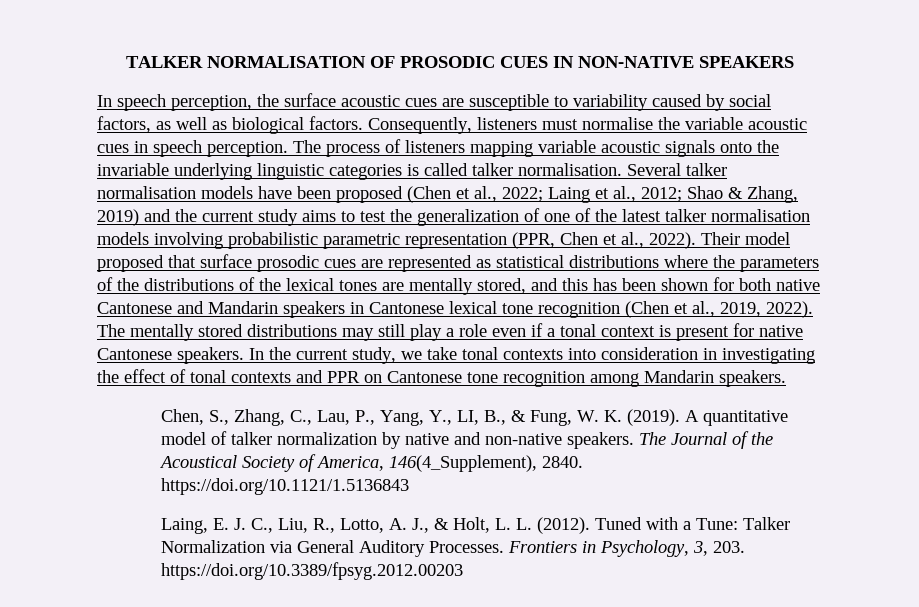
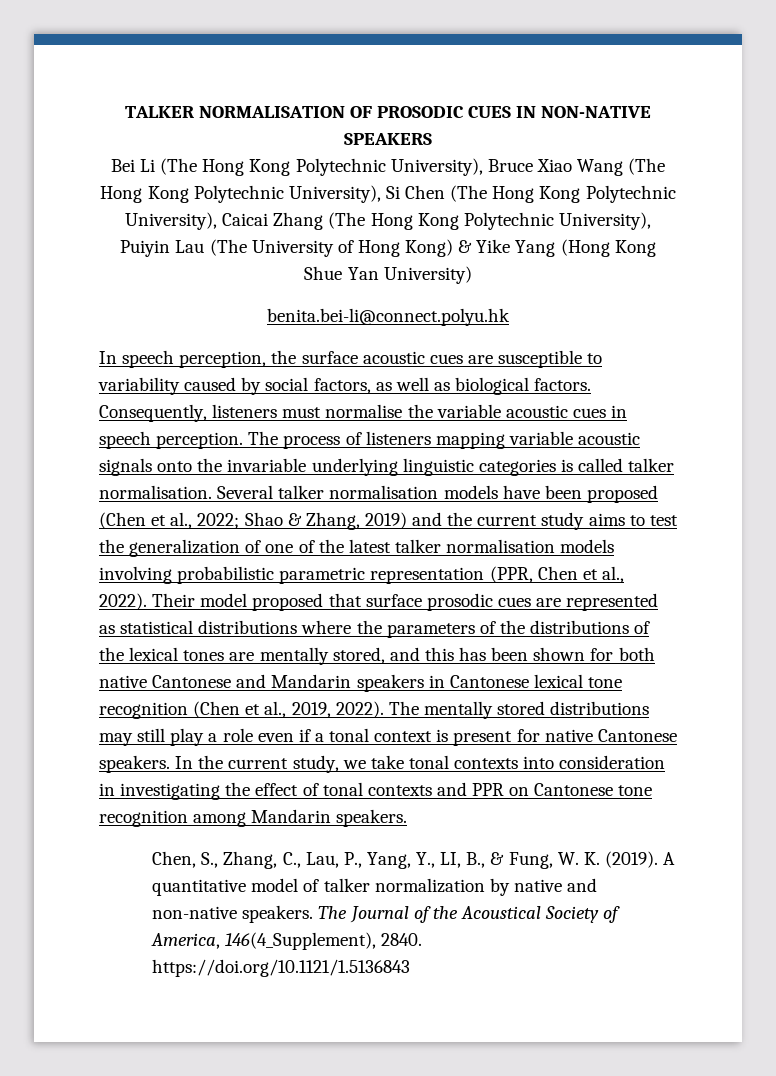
(794, 62) none -> [110,158,666,176] [100,185,676,203] [125,212,651,230] [120,239,656,257] [304,266,472,284] [267,308,510,326] // Bei Li (The Hong Kong Polytechnic University), Bruce Xiao Wang (The Hong Kong Polytechnic University), Si Chen (The Hong Kong Polytechnic University), Caicai Zhang (The Hong Kong Polytechnic University), Puiyin Lau (The University of Hong Kong) & Yike Yang (Hong Kong Shue Yan University) // benita.bei-li@connect.polyu.hk
[548,186,682,203] Laing et al., 2012; -> (240, 521) none
[160,517,790,534] [160,540,745,557] [160,562,463,580] // Laing, E. J. C., Liu, R., Lotto, A. J., & Holt, L. L. (2012). Tuned with a Tune: Talker Normalization via General Auditory Processes. Frontiers in Psychology, 3, 203. https://doi.org/10.3389/fpsyg.2012.00203 -> (411, 968) none

